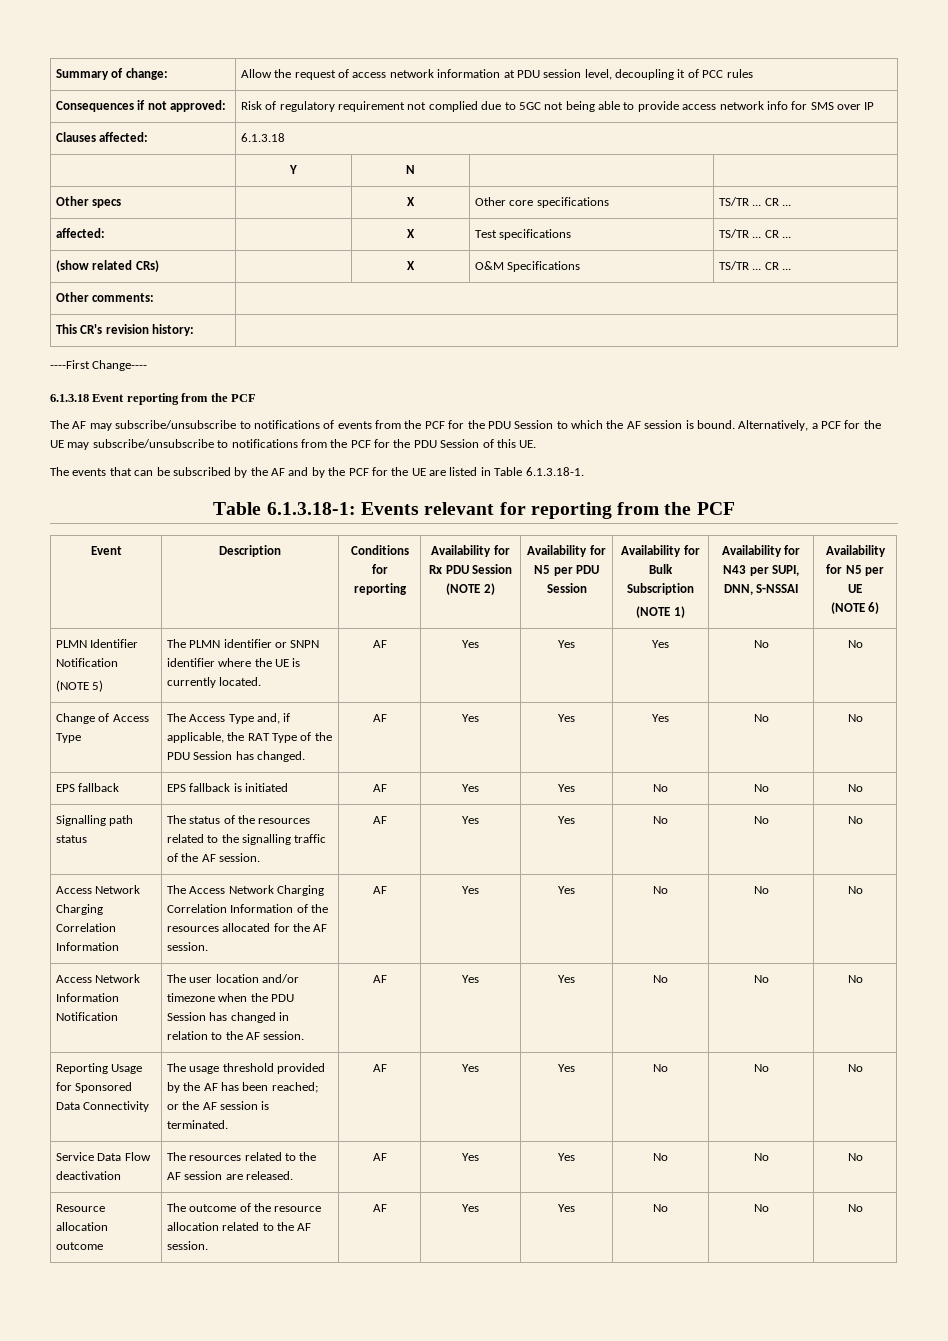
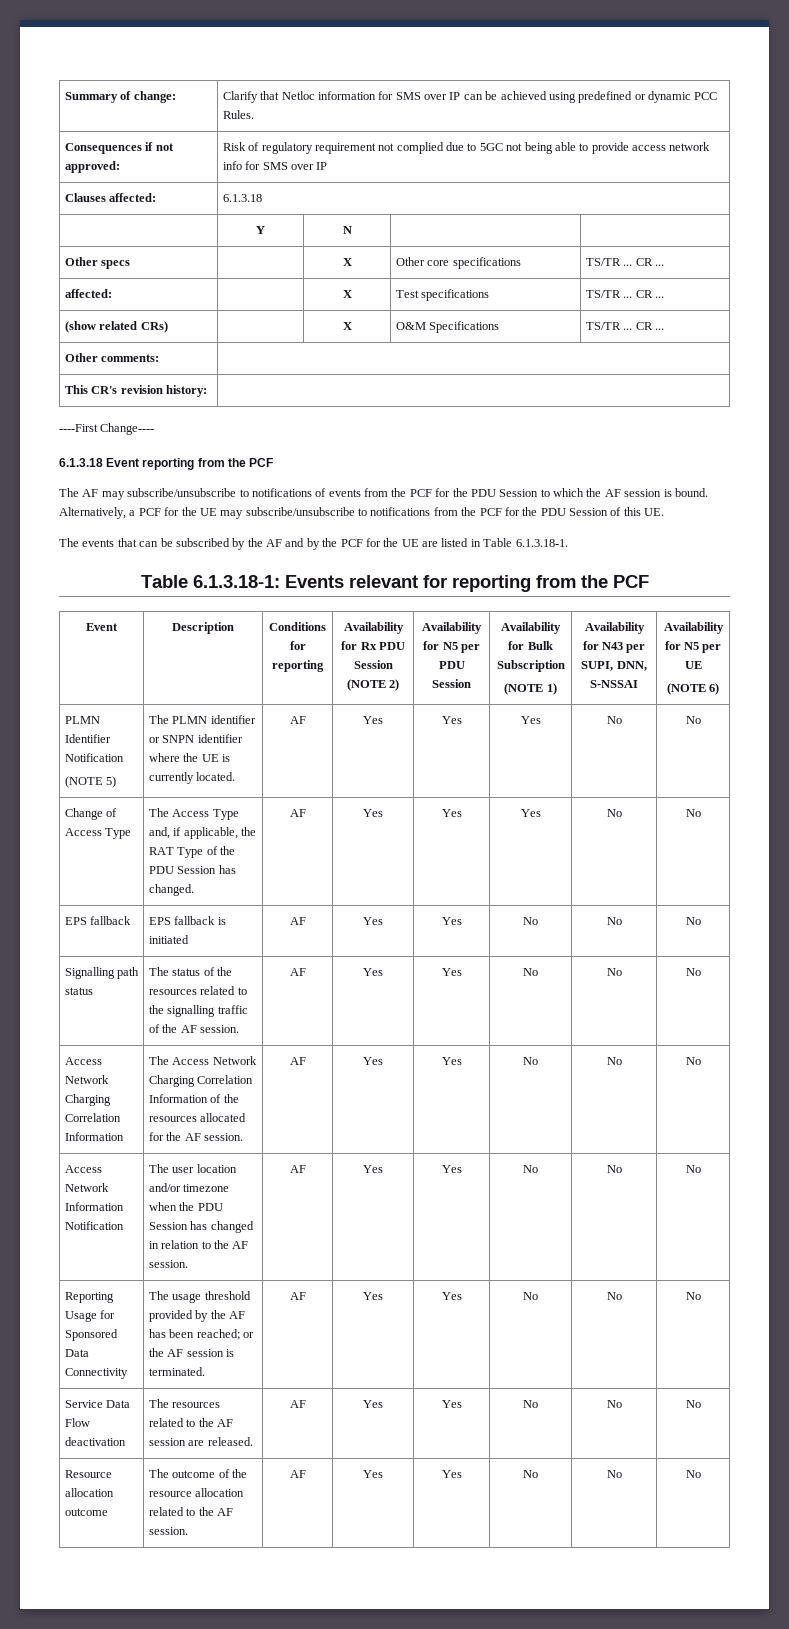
[240,69,753,80] Allow the request of access network information at PDU session level, decoupling it of PCC rules -> [222,91,718,103] [222,110,254,119] Clarify that Netloc information for SMS over IP can be achieved using predefined or dynamic PCC Rules.

